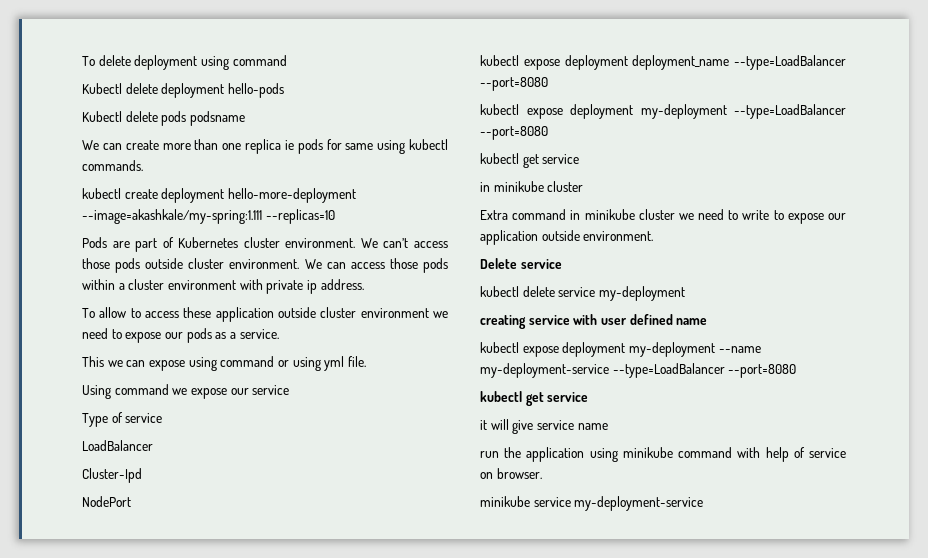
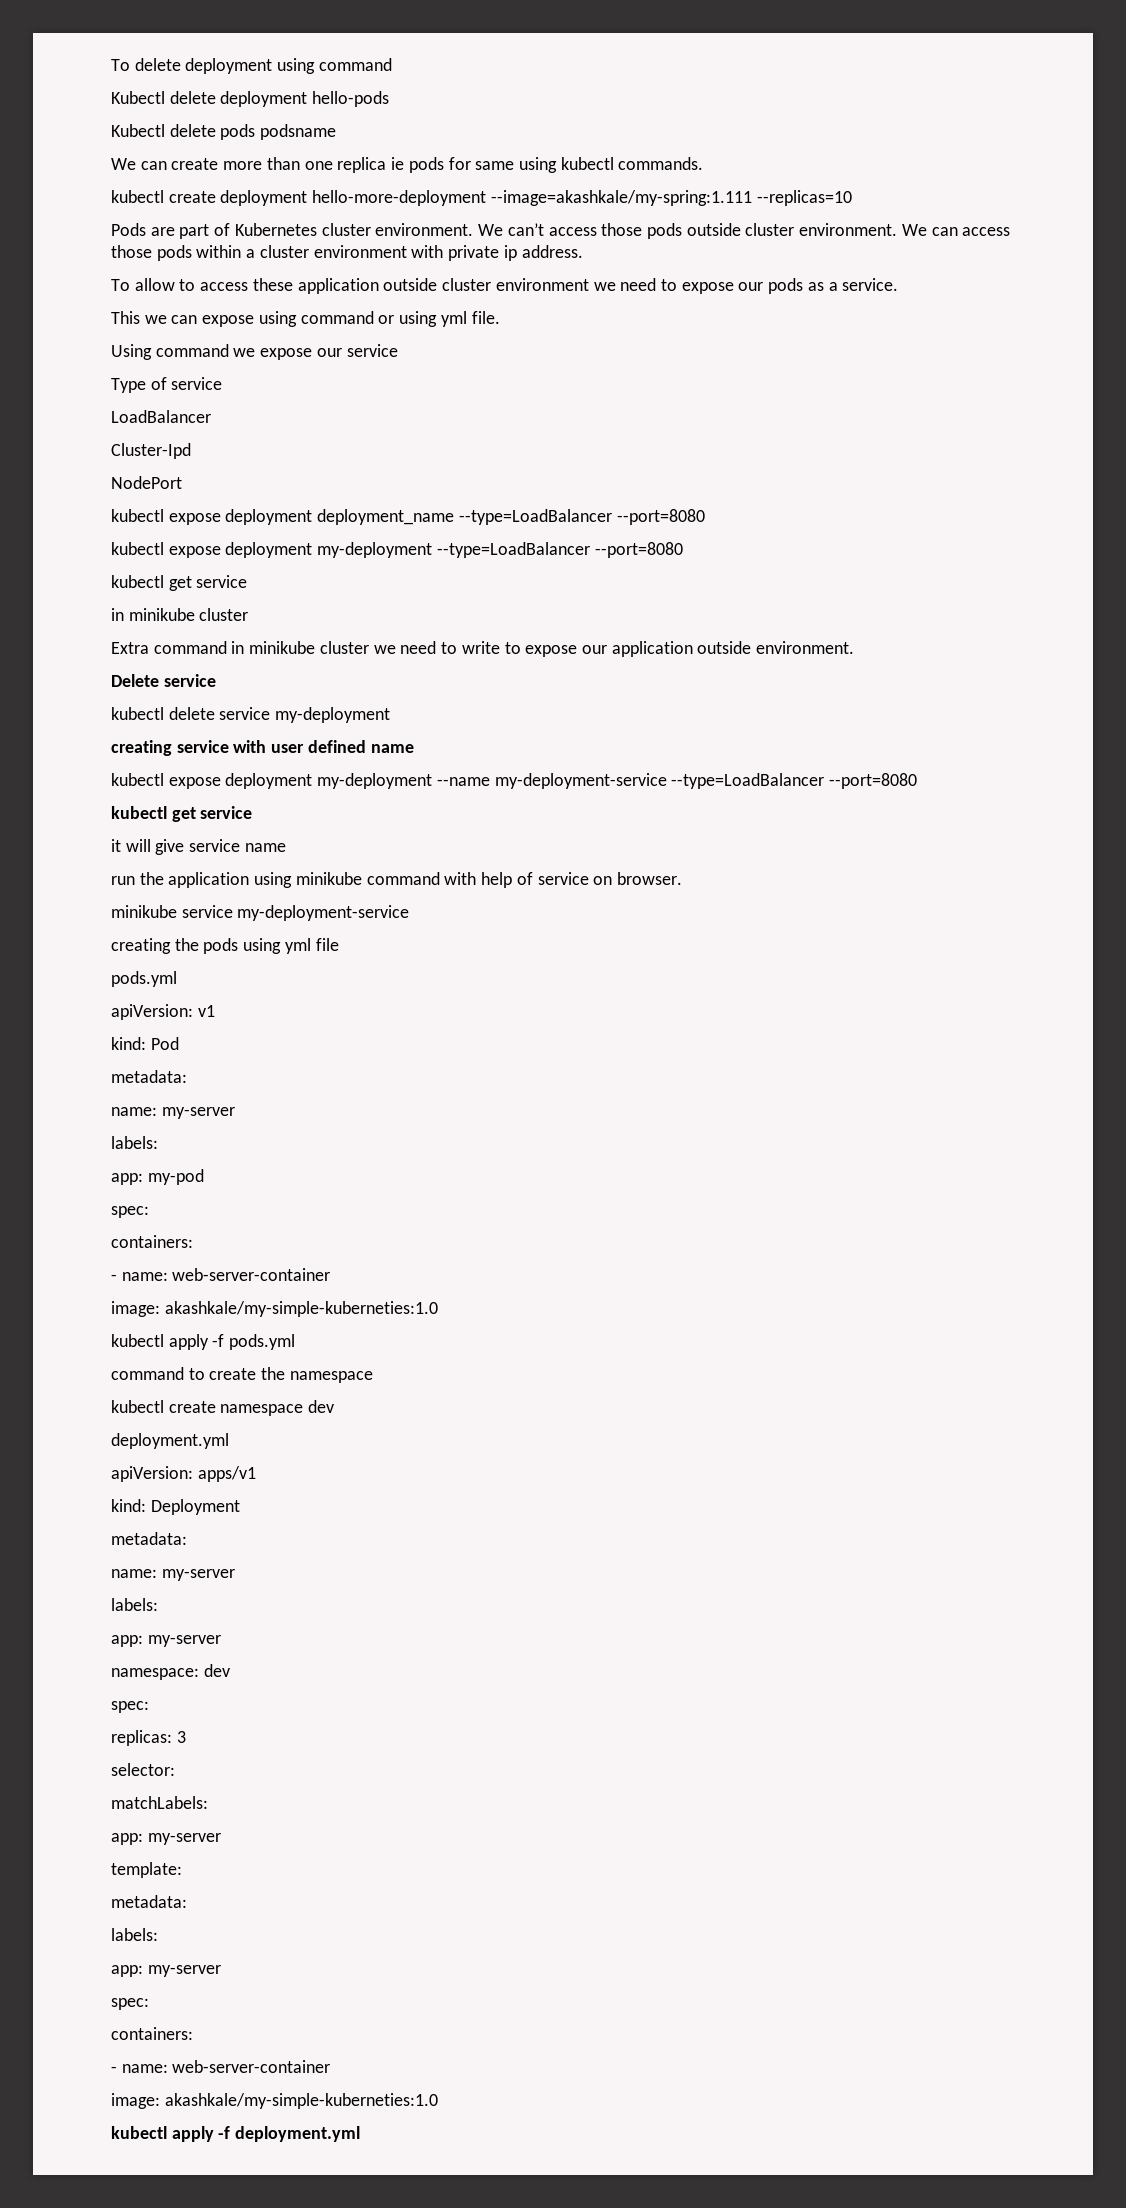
(704, 503) none -> [111,938,339,954] [111,971,177,987] [111,1004,215,1020] [111,1037,179,1050] [111,1070,187,1083] [111,1107,235,1119] [111,1136,158,1149] [111,1169,204,1185] [111,1206,149,1218] [111,1235,193,1248] [111,1268,331,1281] [111,1301,438,1317] [111,1334,296,1350] [111,1367,373,1383] [111,1400,335,1416] [111,1433,229,1449] [111,1466,256,1482] [111,1499,240,1515] [111,1532,187,1545] [111,1569,235,1581] [111,1598,158,1611] [111,1635,221,1647] [111,1664,230,1680] [111,1701,149,1713] [111,1730,186,1746] [111,1763,175,1776] [111,1796,208,1809] [111,1833,221,1845] [111,1862,182,1878] [111,1895,187,1908] [111,1928,158,1941] [111,1965,221,1977] [111,1998,149,2010] [111,2027,193,2040] [111,2060,331,2073] [111,2093,438,2109] [111,2126,361,2142] // creating the pods using yml file // pods.yml // apiVersion: v1 // kind: Pod // metadata: // name: my-server // labels: // app: my-pod // spec: // containers: // - name: web-server-container // image: akashkale/my-simple-kuberneties:1.0 // kubectl apply -f pods.yml // command to create the namespace // kubectl create namespace dev // deployment.yml // apiVersion: apps/v1 // kind: Deployment // metadata: // name: my-server // labels: // app: my-server // namespace: dev // spec: // replicas: 3 // selector: // matchLabels: // app: my-server // template: // metadata: // labels: // app: my-server // spec: // containers: // - name: web-server-container // image: akashkale/my-simple-kuberneties:1.0 // kubectl apply -f deployment.yml

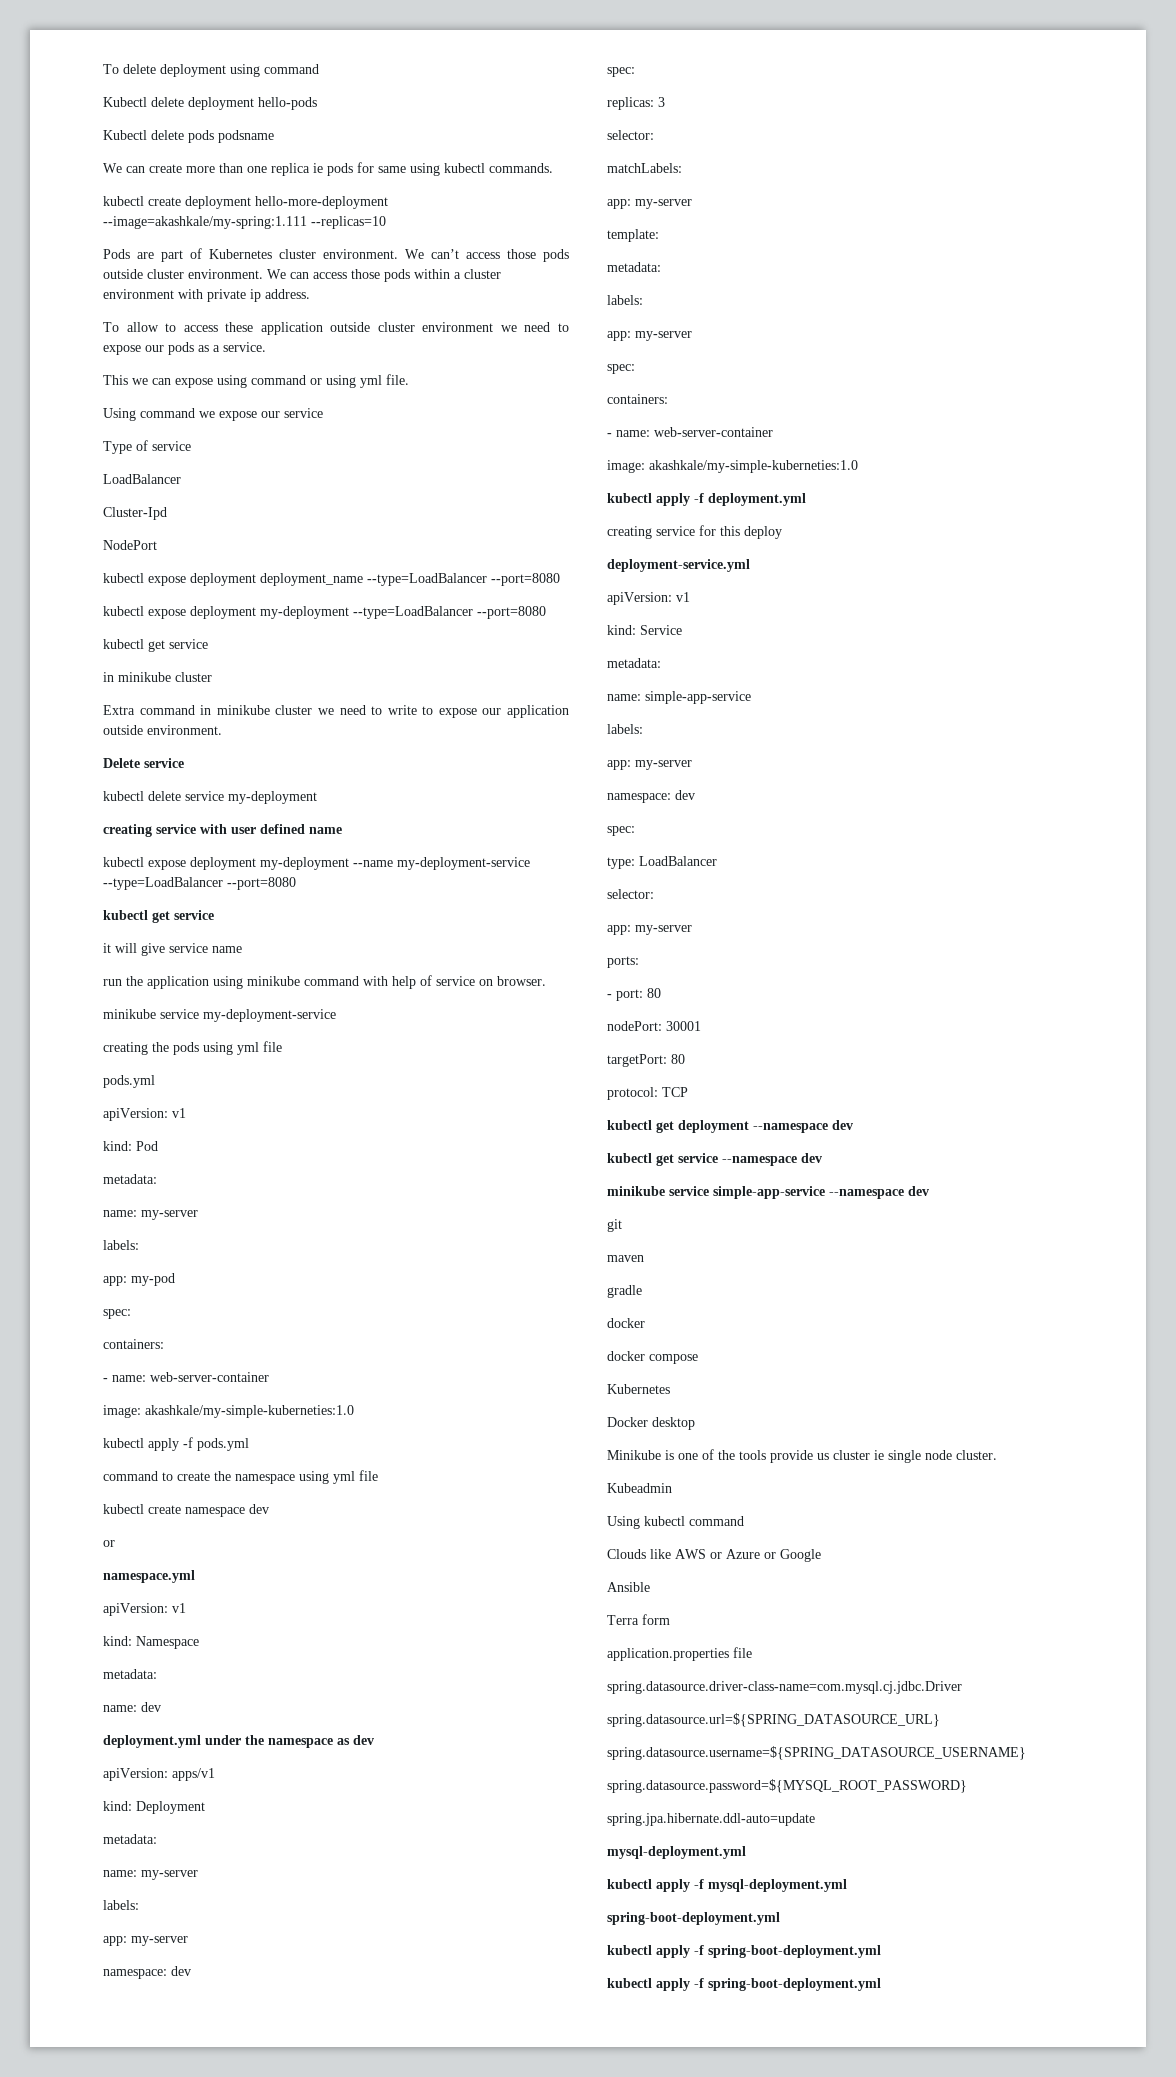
(373, 1377) none -> [299,1470,378,1484] using yml file
[111,1433,229,1449] deployment.yml -> [103,1540,115,1547] [103,1570,195,1583] [103,1603,186,1616] [103,1636,199,1649] [103,1669,157,1679] [103,1702,161,1712] [103,1735,374,1748] or // namespace.yml // apiVersion: v1 // kind: Namespace // metadata: // name: dev // deployment.yml under the namespace as dev
(361, 2134) none -> [607,525,782,539] [607,559,750,572] [607,592,690,605] [607,625,682,635] [607,658,661,668] [607,691,751,704] [607,724,643,734] [607,760,692,770] [607,790,695,803] [607,826,635,836] [607,856,717,869] [607,889,654,899] [607,925,692,935] [607,956,639,968] [607,988,661,1001] [607,1021,701,1031] [607,1054,685,1067] [607,1087,688,1100] [607,1120,853,1133] [607,1153,822,1166] [607,1186,929,1199] [607,1219,622,1232] [607,1255,644,1262] [607,1285,642,1298] [607,1318,645,1328] [607,1351,698,1364] [607,1384,670,1394] [607,1417,695,1430] [607,1449,997,1463] [607,1483,672,1493] [607,1516,744,1529] [607,1549,821,1562] [607,1582,650,1592] [607,1614,670,1625] [607,1647,752,1661] [607,1681,962,1694] [607,1713,940,1727] [607,1746,1026,1760] [607,1779,967,1793] [607,1813,815,1826] [607,1846,746,1859] [607,1879,847,1892] [607,1912,780,1925] [607,1945,881,1958] [607,1978,881,1991] // creating service for this deploy // deployment-service.yml // apiVersion: v1 // kind: Service // metadata: // name: simple-app-service // labels: // app: my-server // namespace: dev // spec: // type: LoadBalancer // selector: // app: my-server // ports: // - port: 80 // nodePort: 30001 // targetPort: 80 // protocol: TCP // kubectl get deployment --namespace dev // kubectl get service --namespace dev // minikube service simple-app-service --namespace dev // git // maven // gradle // docker // docker compose // Kubernetes // Docker desktop // Minikube is one of the tools provide us cluster ie single node cluster. // Kubeadmin // Using kubectl command // Clouds like AWS or Azure or Google // Ansible // Terra form // application.properties file // spring.datasource.driver-class-name=com.mysql.cj.jdbc.Driver // spring.datasource.url=${SPRING_DATASOURCE_URL} // spring.datasource.username=${SPRING_DATASOURCE_USERNAME} // spring.datasource.password=${MYSQL_ROOT_PASSWORD} // spring.jpa.hibernate.ddl-auto=update // mysql-deployment.yml // kubectl apply -f mysql-deployment.yml // spring-boot-deployment.yml // kubectl apply -f spring-boot-deployment.yml // kubectl apply -f spring-boot-deployment.yml

